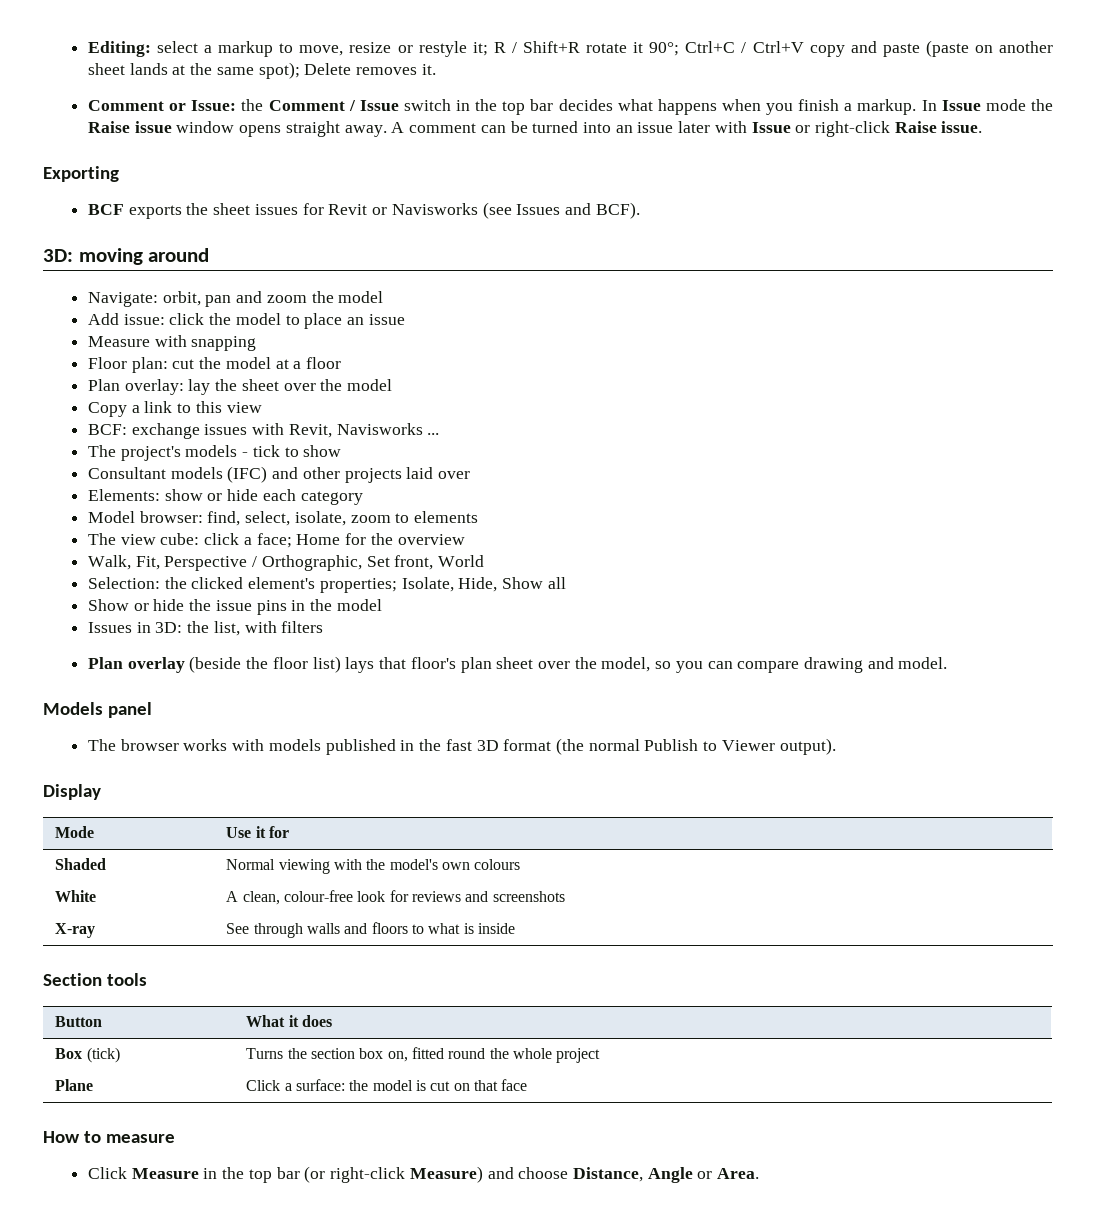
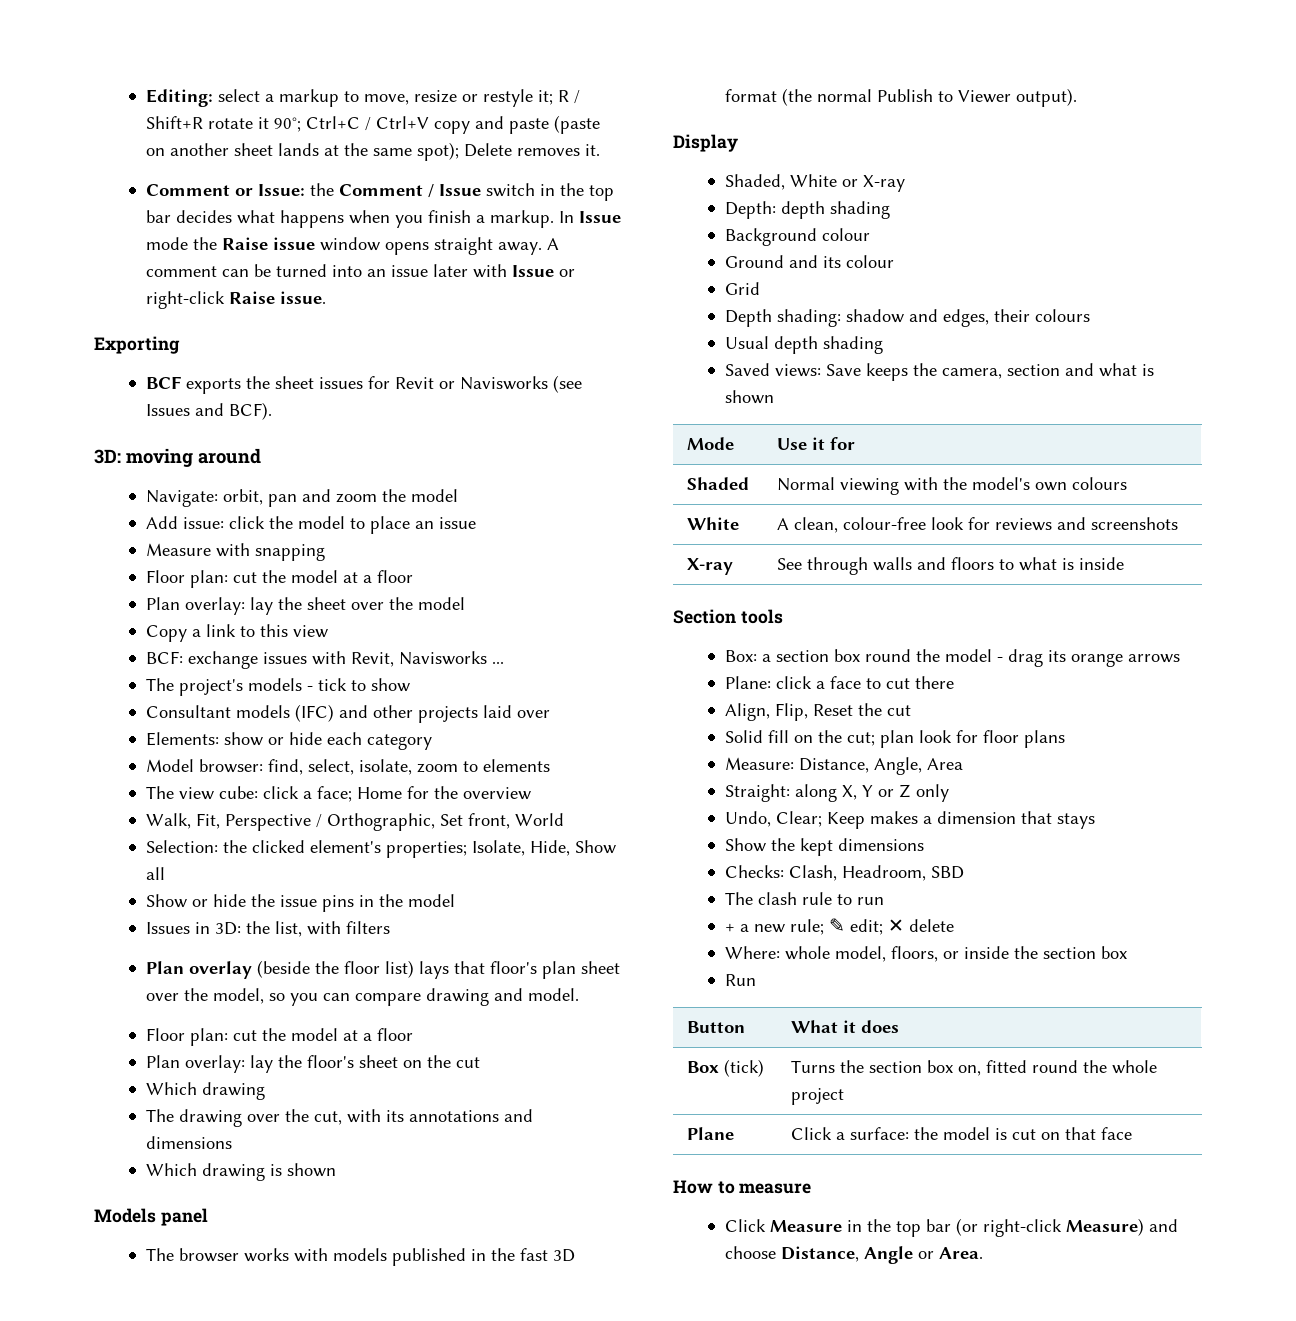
(948, 663) none -> [145,1028,413,1046] [145,1055,480,1073] [145,1082,265,1100] [145,1109,533,1127] [145,1136,232,1149] [145,1163,336,1181] // Floor plan: cut the model at a floor // Plan overlay: lay the floor's sheet on the cut // Which drawing // The drawing over the cut, with its annotations and dimensions // Which drawing is shown
(101, 792) none -> [724,174,905,192] [724,201,890,219] [724,228,870,246] [724,255,894,268] [724,282,760,295] [724,309,1090,327] [724,336,883,354] [724,363,1154,381] [724,390,774,404] // Shaded, White or X-ray // Depth: depth shading // Background colour // Ground and its colour // Grid // Depth shading: shadow and edges, their colours // Usual depth shading // Saved views: Save keeps the camera, section and what is shown
(148, 979) none -> [724,649,1180,667] [724,676,954,689] [724,703,911,721] [724,730,1065,748] [724,757,963,775] [724,784,949,802] [724,811,1095,829] [724,838,924,856] [724,865,964,881] [724,892,884,905] [724,918,954,935] [724,946,1127,962] [724,974,756,986] // Box: a section box round the model - drag its orange arrows // Plane: click a face to cut there // Align, Flip, Reset the cut // Solid fill on the cut; plan look for floor plans // Measure: Distance, Angle, Area // Straight: along X, Y or Z only // Undo, Clear; Keep makes a dimension that stays // Show the kept dimensions // Checks: Clash, Headroom, SBD // The clash rule to run // + a new rule; ✎ edit; ✕ delete // Where: whole model, floors, or inside the section box // Run

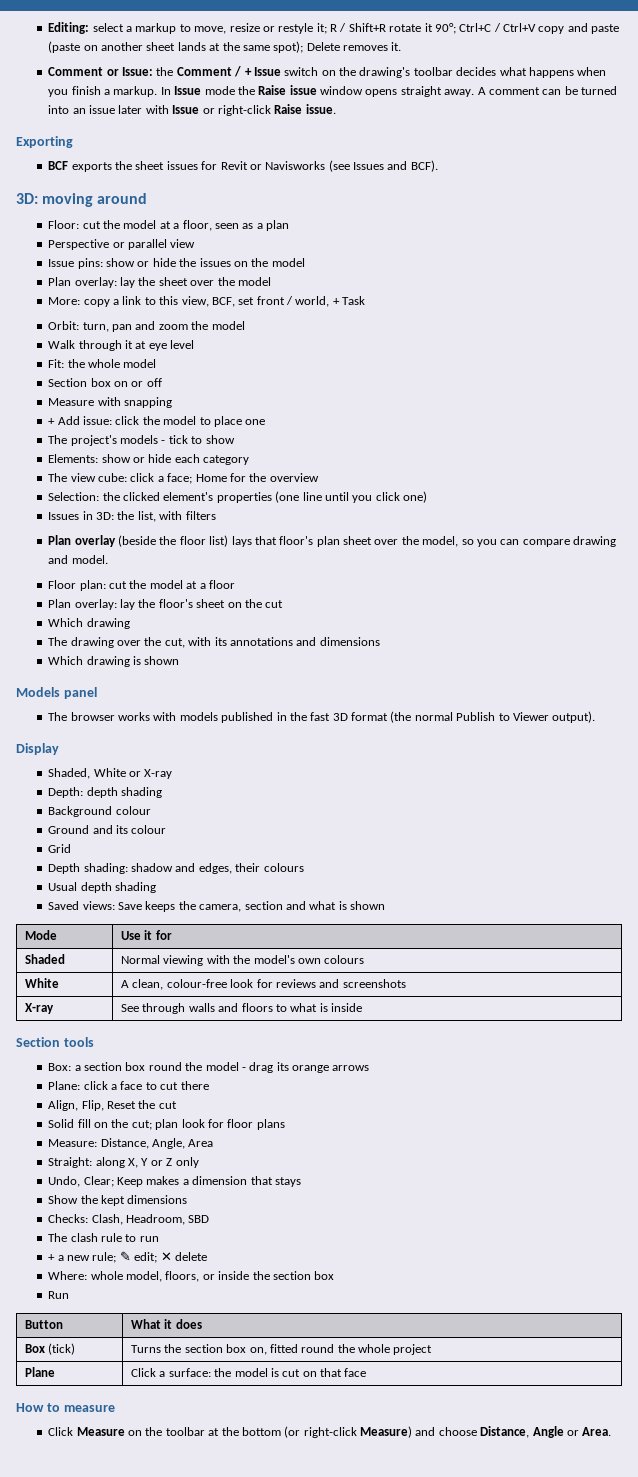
(434, 191) none -> [244,68,252,76] +
[539,183,614,201] [145,210,171,223] in the top bar -> [321,67,453,78] on the drawing's toolbar
[145,489,458,507] [145,516,476,534] [145,543,325,561] [145,570,413,588] Navigate: orbit, pan and zoom the model // Add issue: click the model to place an issue // Measure with snapping // Floor plan: cut the model at a floor -> [48,220,290,231] [48,239,196,250] [48,258,305,269] Floor: cut the model at a floor, seen as a plan // Perspective or parallel view // Issue pins: show or hide the issues on the model
[145,625,187,642] Copy -> [48,297,110,307] More: copy
[292,625,328,638] [145,651,504,669] view // BCF: exchange issues with Revit, Navisworks ... -> [181,296,366,307] [48,321,245,332] [48,340,195,351] [48,359,157,368] [48,378,162,387] [48,397,173,408] [48,416,266,427] view, BCF, set front / world, + Task // Orbit: turn, pan and zoom the model // Walk through it at eye level // Fit: the whole model // Section box on or off // Measure with snapping // + Add issue: click the model to place one
[145,704,550,723] // Consultant models (IFC) and other projects laid over -> (235, 439) none
[145,759,550,775] // Model browser: find, select, isolate, zoom to elements -> (250, 460) none
[145,813,564,831] [145,840,616,858] [145,867,165,880] [145,894,455,912] Walk, Fit, Perspective / Orthographic, Set front, World // Selection: the clicked element's properties; Isolate, Hide, Show all // Show or hide the issue pins in the model -> [48,491,428,503] Selection: the clicked element's properties (one line until you click one)
[846,1219,951,1237] in the top bar -> [128,1427,281,1436] on the toolbar at the bottom

